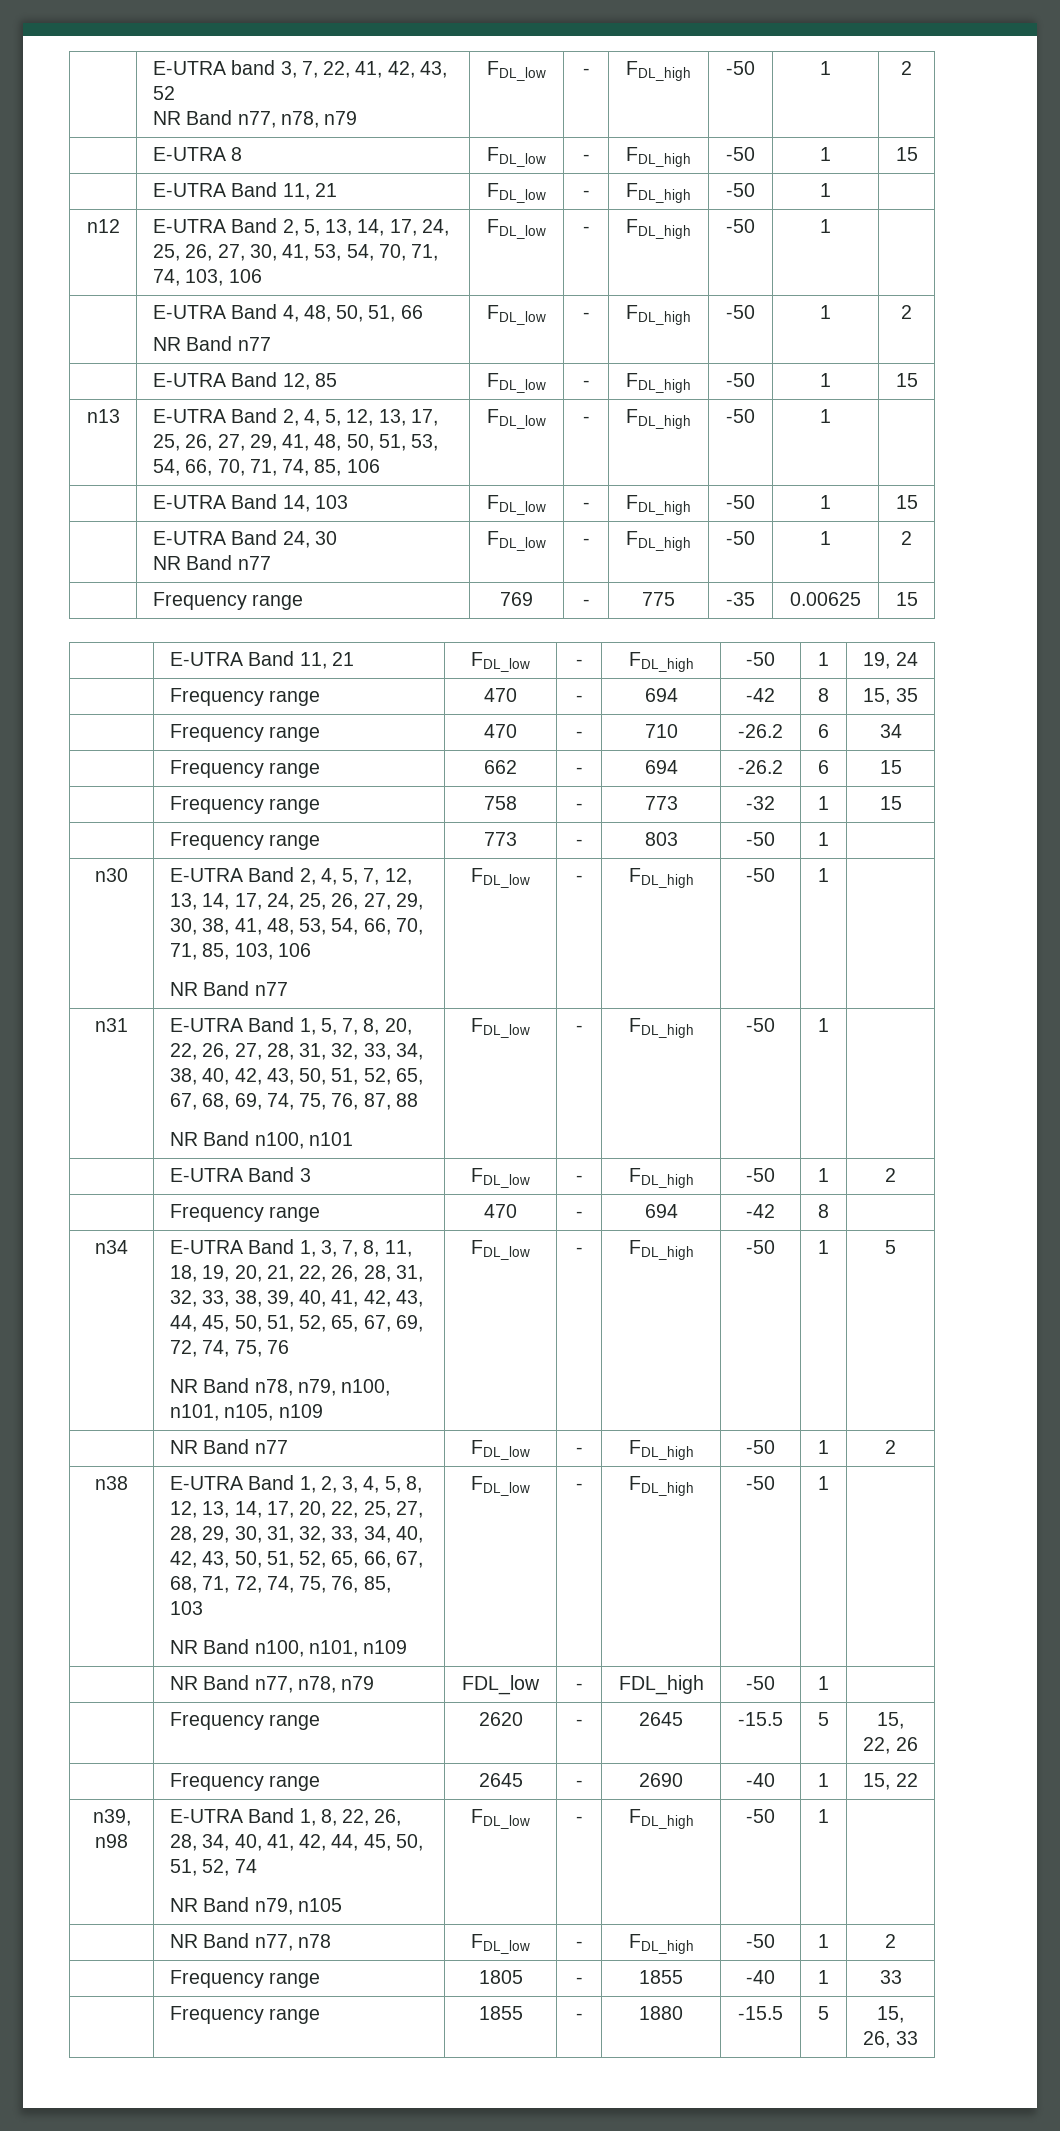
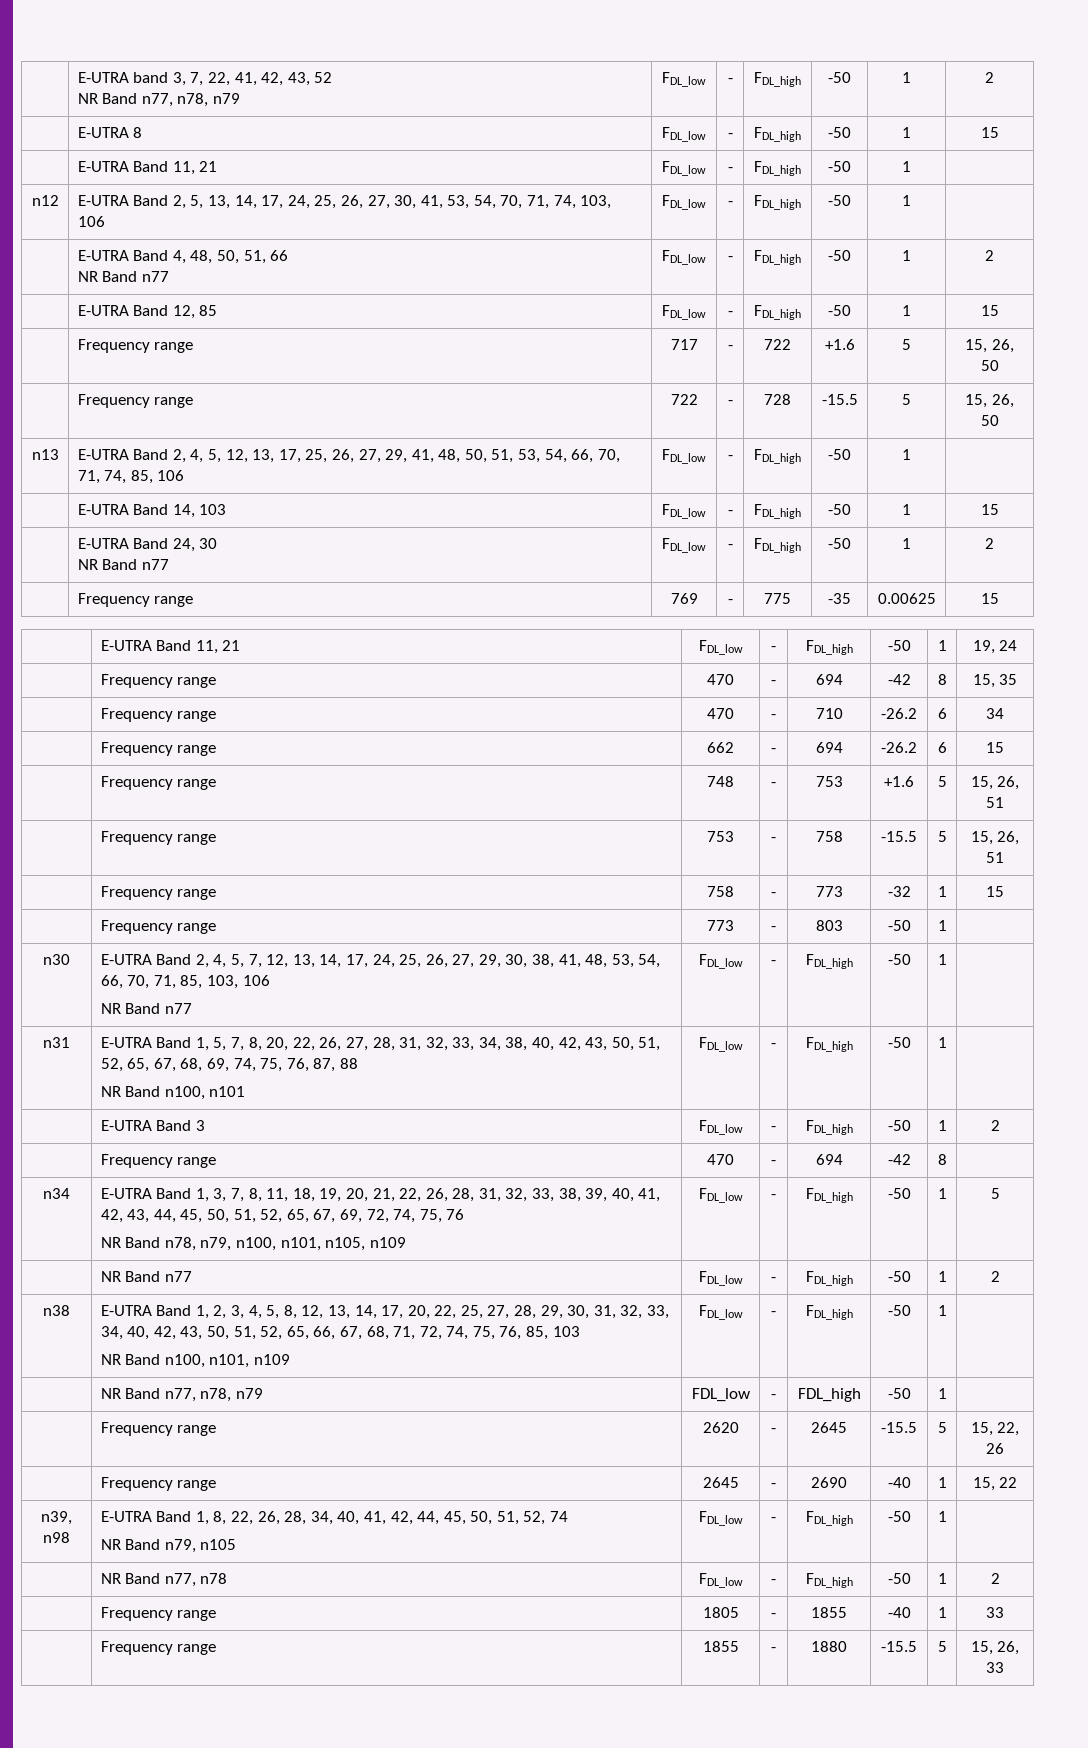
(918, 380) none -> [77,339,194,353] [670,339,698,350] [727,345,733,350] [764,339,791,350] [824,339,855,350] [902,339,911,350] [965,339,1014,353] [980,360,999,371] [77,394,194,408] [670,394,698,405] [727,400,733,405] [764,394,791,405] [821,394,858,405] [902,394,911,405] [965,394,1014,408] [980,415,999,426] // | Frequency range | 717 | - | 722 | +1.6 | 5 | 15, 26, 50 // | Frequency range | 722 | - | 728 | -15.5 | 5 | 15, 26, 50
(902, 767) none -> [100,776,217,790] [707,776,734,787] [771,782,776,787] [815,776,843,787] [884,776,914,787] [937,776,947,787] [970,776,1020,790] [986,797,1004,808] [100,831,217,845] [707,831,734,842] [771,837,776,842] [815,831,843,842] [881,831,917,842] [937,831,947,842] [970,831,1020,845] [986,852,1004,863] // | Frequency range | 748 | - | 753 | +1.6 | 5 | 15, 26, 51 // | Frequency range | 753 | - | 758 | -15.5 | 5 | 15, 26, 51

